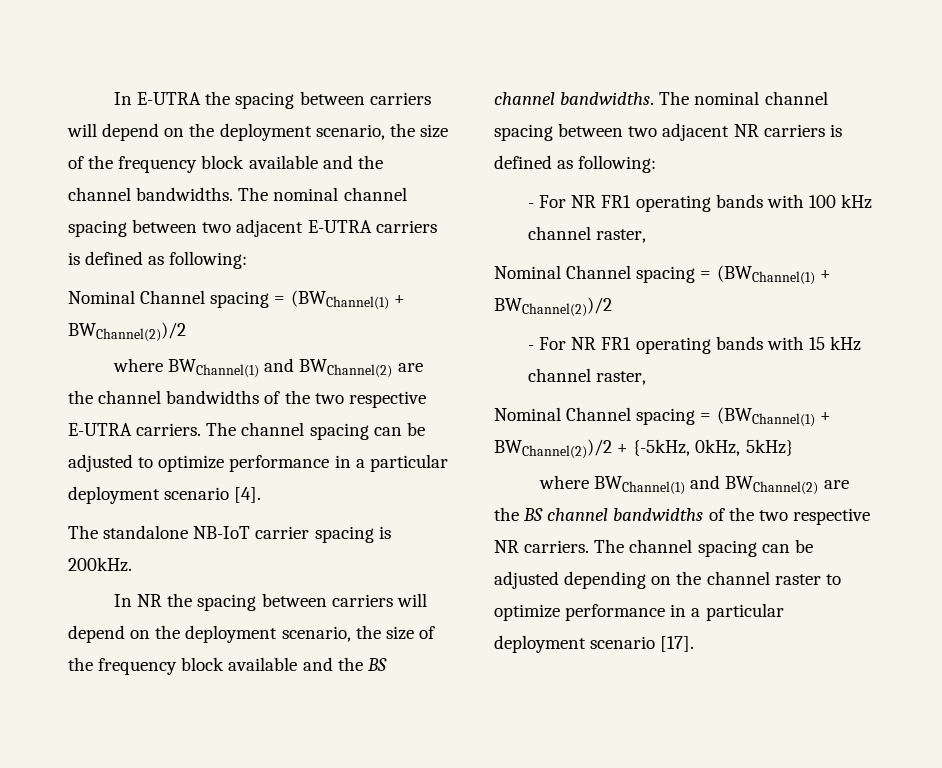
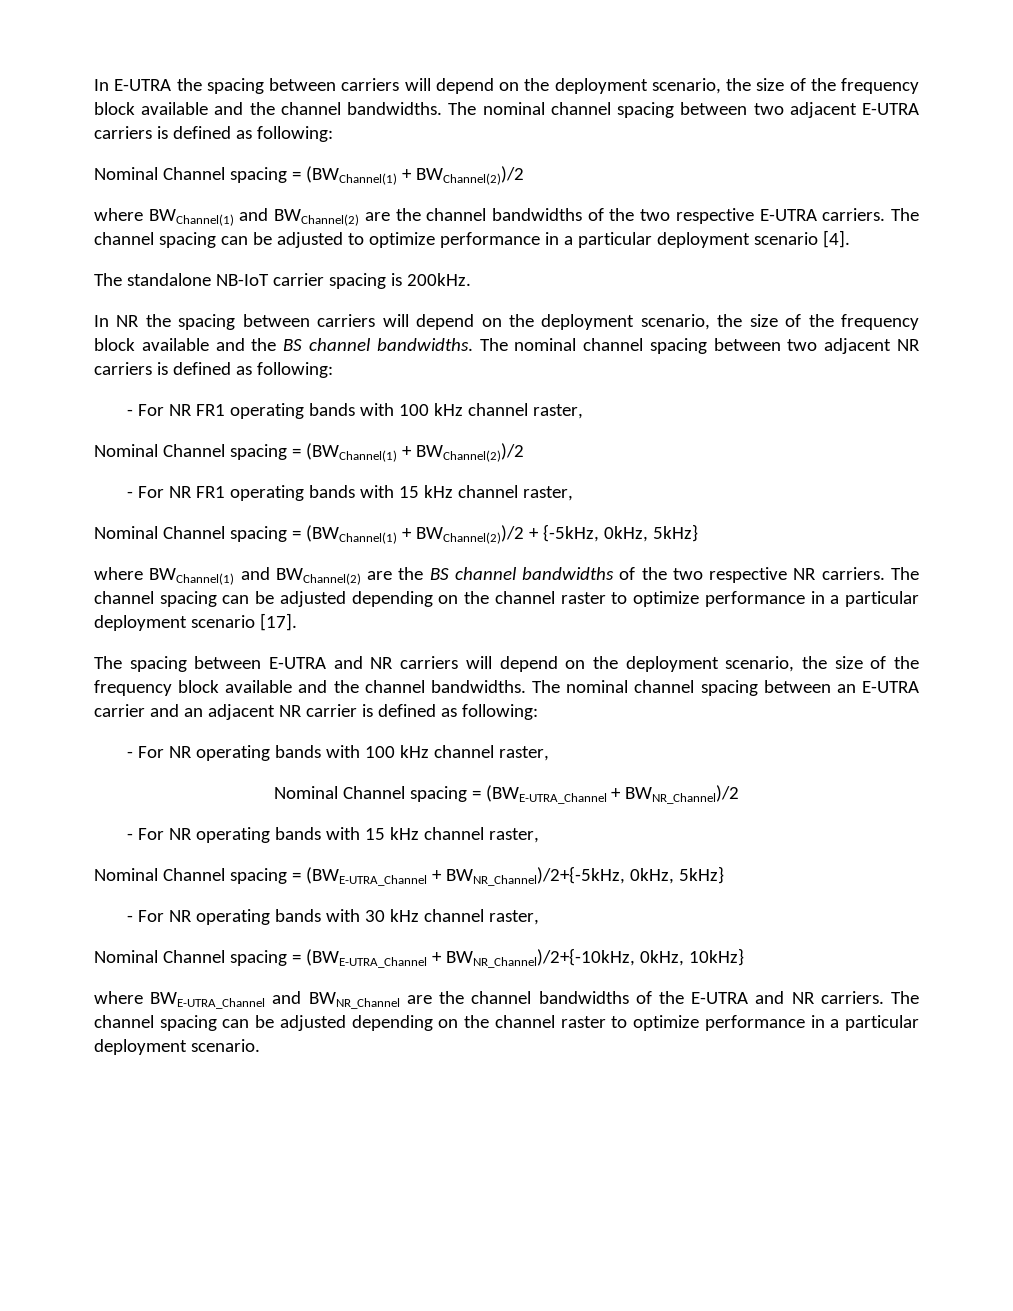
(695, 644) none -> [94,656,919,672] [94,680,920,696] [94,704,538,720] [126,745,549,761] [273,785,740,804] [126,827,539,843] [94,866,724,886] [126,909,539,925] [94,948,744,968] [94,991,919,1009] [94,1015,920,1031] [94,1039,260,1055] // The spacing between E-UTRA and NR carriers will depend on the deployment scenario, the size of the frequency block available and the channel bandwidths. The nominal channel spacing between an E-UTRA carrier and an adjacent NR carrier is defined as following: // - For NR operating bands with 100 kHz channel raster, // Nominal Channel spacing = (BWE-UTRA_Channel + BWNR_Channel)/2 // - For NR operating bands with 15 kHz channel raster, // Nominal Channel spacing = (BWE-UTRA_Channel + BWNR_Channel)/2+{-5kHz, 0kHz, 5kHz} // - For NR operating bands with 30 kHz channel raster, // Nominal Channel spacing = (BWE-UTRA_Channel + BWNR_Channel)/2+{-10kHz, 0kHz, 10kHz} // where BWE-UTRA_Channel and BWNR_Channel are the channel bandwidths of the E-UTRA and NR carriers. The channel spacing can be adjusted depending on the channel raster to optimize performance in a particular deployment scenario.

